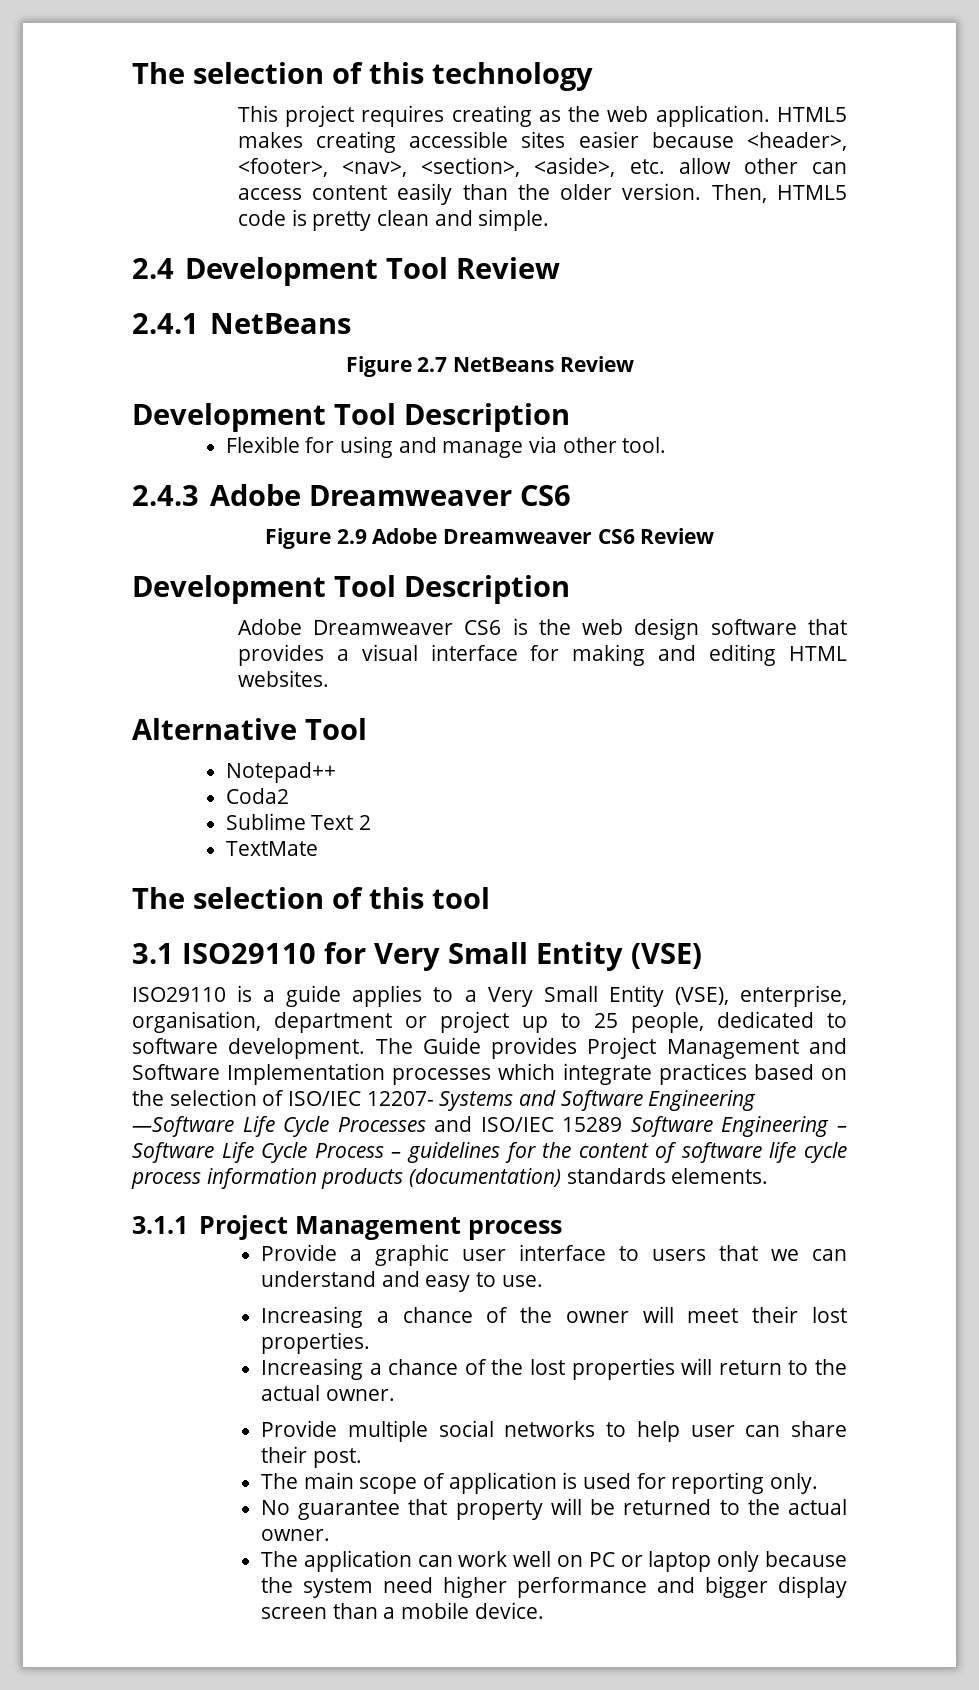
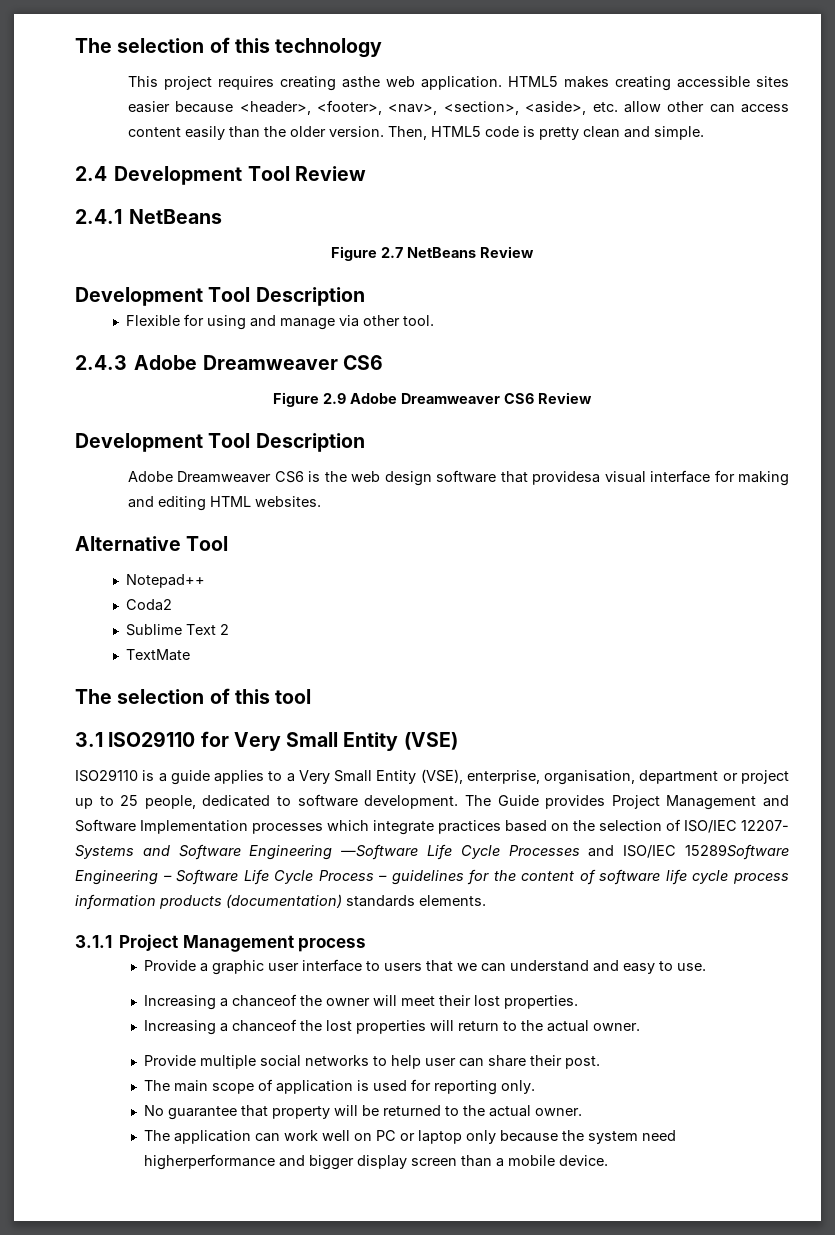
[538,106,601,122] as the -> [342,76,381,88] asthe
[237,644,349,666] provides a -> [532,471,601,485] providesa
[562,1116,713,1137] 15289 Software -> [684,844,789,860] 15289Software
[402,1307,509,1323] chance of -> [231,994,297,1007] chanceof
[388,1359,487,1375] chance of -> [231,1019,297,1032] chanceof
[442,1576,647,1598] higher performance -> [143,1154,275,1170] higherperformance

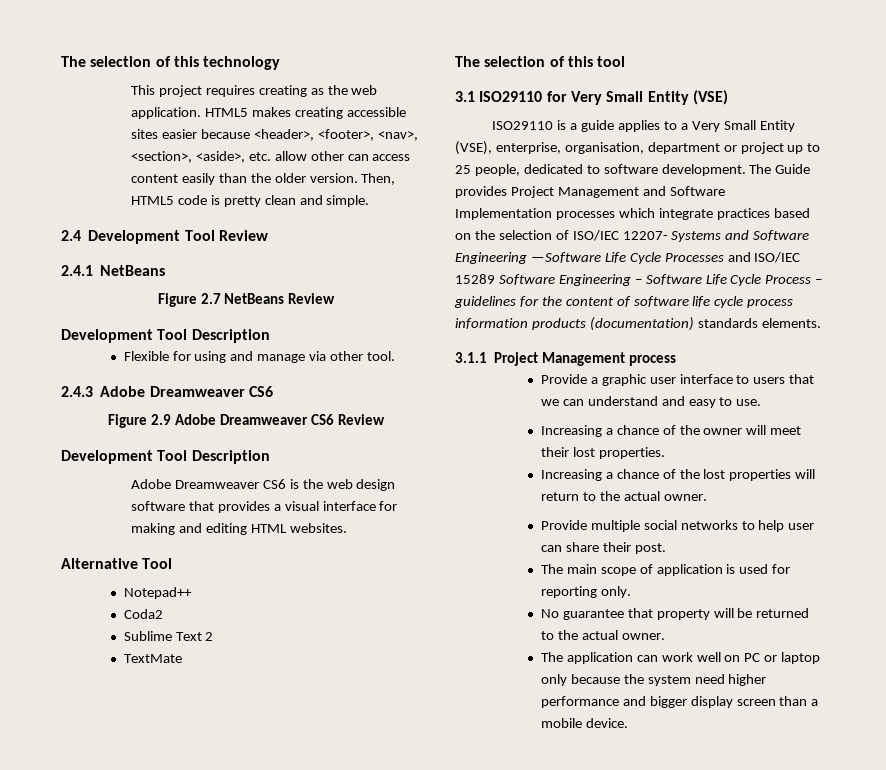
[342,76,381,88] asthe -> [310,85,348,95] as the
[532,471,601,485] providesa -> [217,501,281,513] provides a
[684,844,789,860] 15289Software -> [455,274,555,285] 15289 Software
[231,994,297,1007] chanceof -> [616,425,676,435] chance of
[231,1019,297,1032] chanceof -> [616,469,676,479] chance of
[143,1154,275,1170] higherperformance -> [728,674,767,686] [540,696,619,708] higher performance

